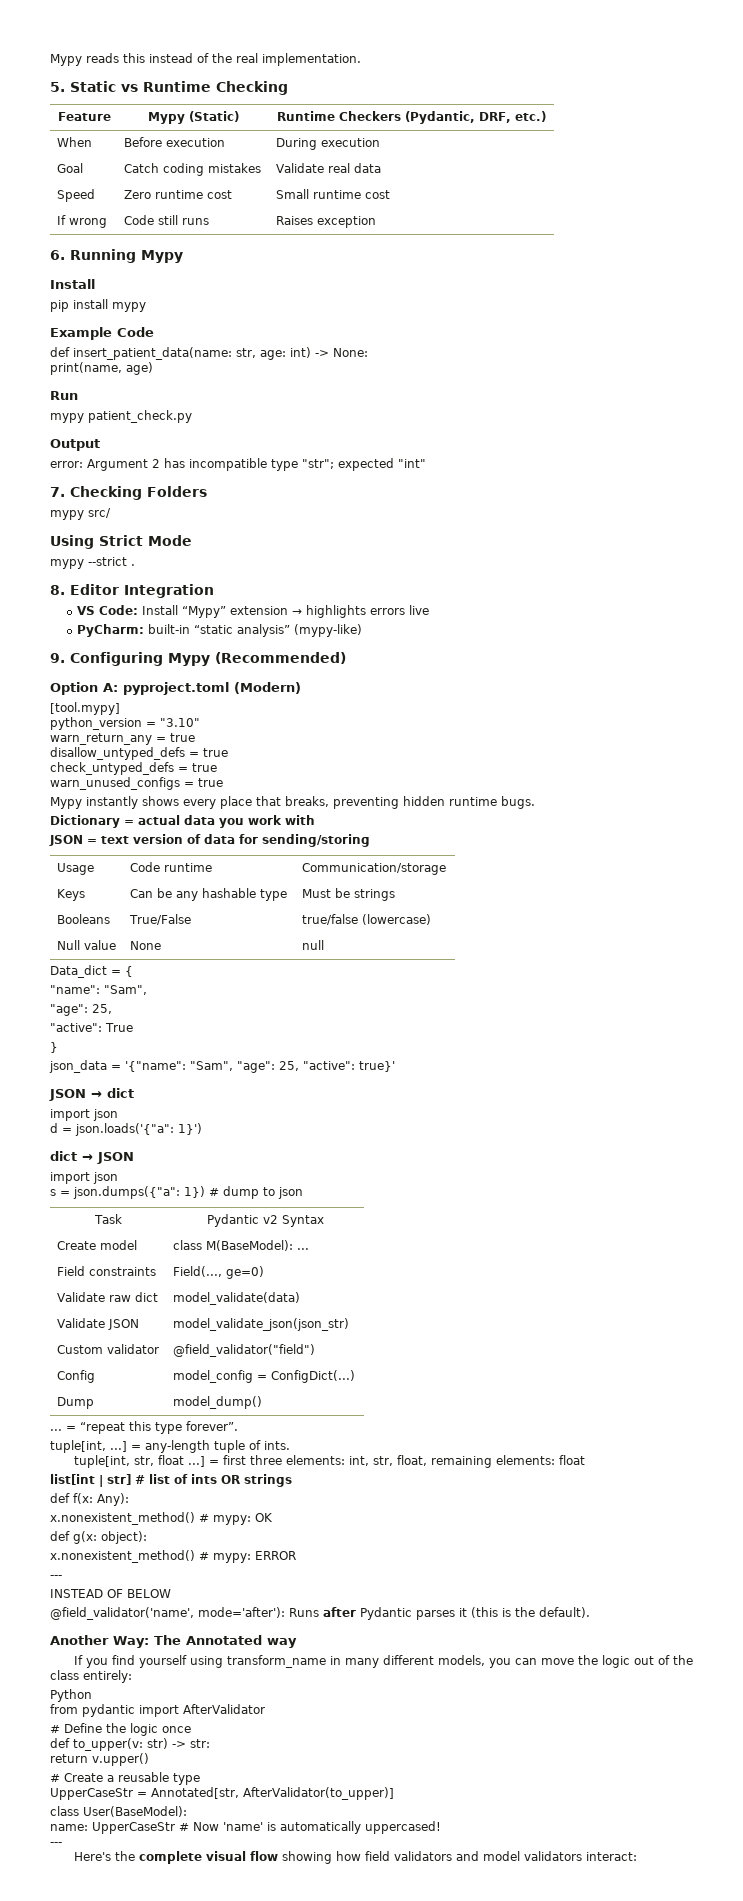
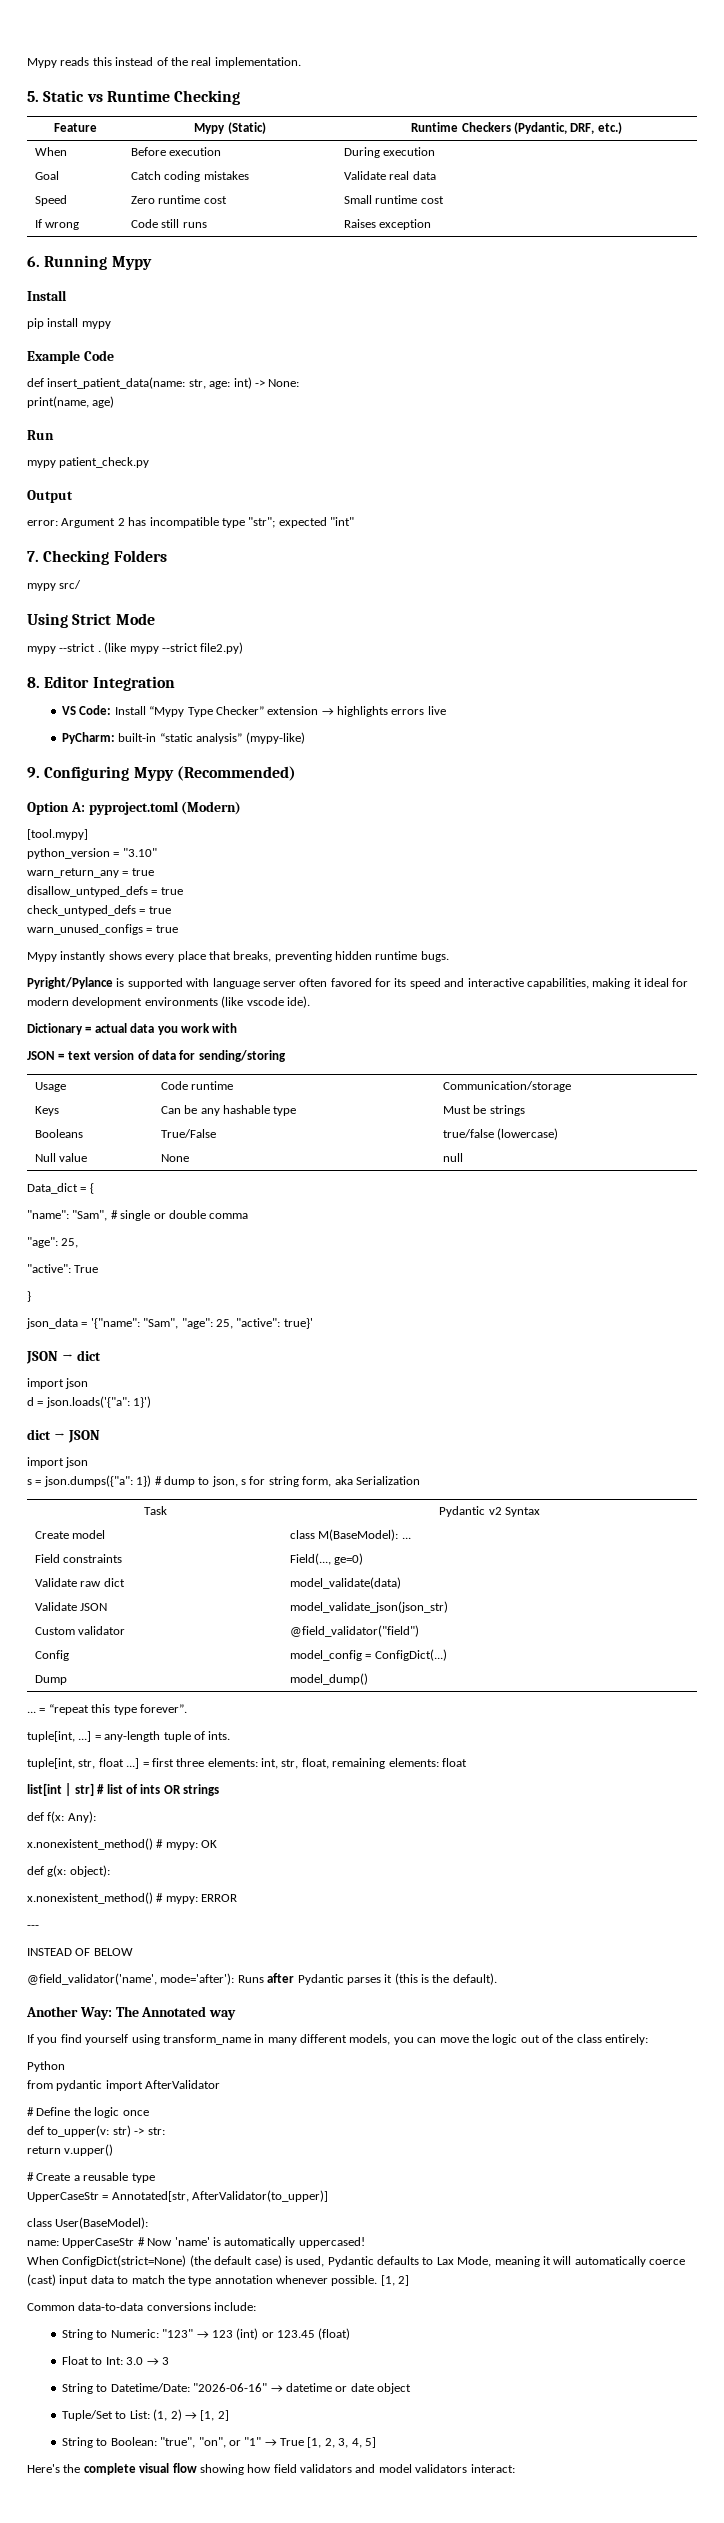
(135, 565) none -> [104,642,244,654] (like mypy --strict file2.py)
[182,606,227,618] “Mypy” -> [149,706,264,717] “Mypy Type Checker”
(535, 802) none -> [27,977,689,989] [27,996,310,1008] // Pyright/Pylance is supported with language server often favored for its speed and interactive capabilities, making it ideal for modern development environments (like vscode ide).
(147, 990) none -> [110,1210,249,1221] # single or double comma
[278,1187,303,1199] json -> [211,1476,420,1487] json, s for string form, aka Serialization
[50,1842,62,1846] --- -> [27,2255,685,2267] [27,2274,410,2286] [27,2302,257,2311] [62,2328,351,2340] [62,2356,169,2365] [62,2383,412,2394] [62,2409,229,2421] [62,2437,376,2448] When ConfigDict(strict=None) (the default case) is used, Pydantic defaults to Lax Mode, meaning it will automatically coerce (cast) input data to match the type annotation whenever possible. [1, 2] // Common data-to-data conversions include: // String to Numeric: "123" → 123 (int) or 123.45 (float) // Float to Int: 3.0 → 3 // String to Datetime/Date: "2026-06-16" → datetime or date object // Tuple/Set to List: (1, 2) → [1, 2] // String to Boolean: "true", "on", or "1" → True [1, 2, 3, 4, 5]

